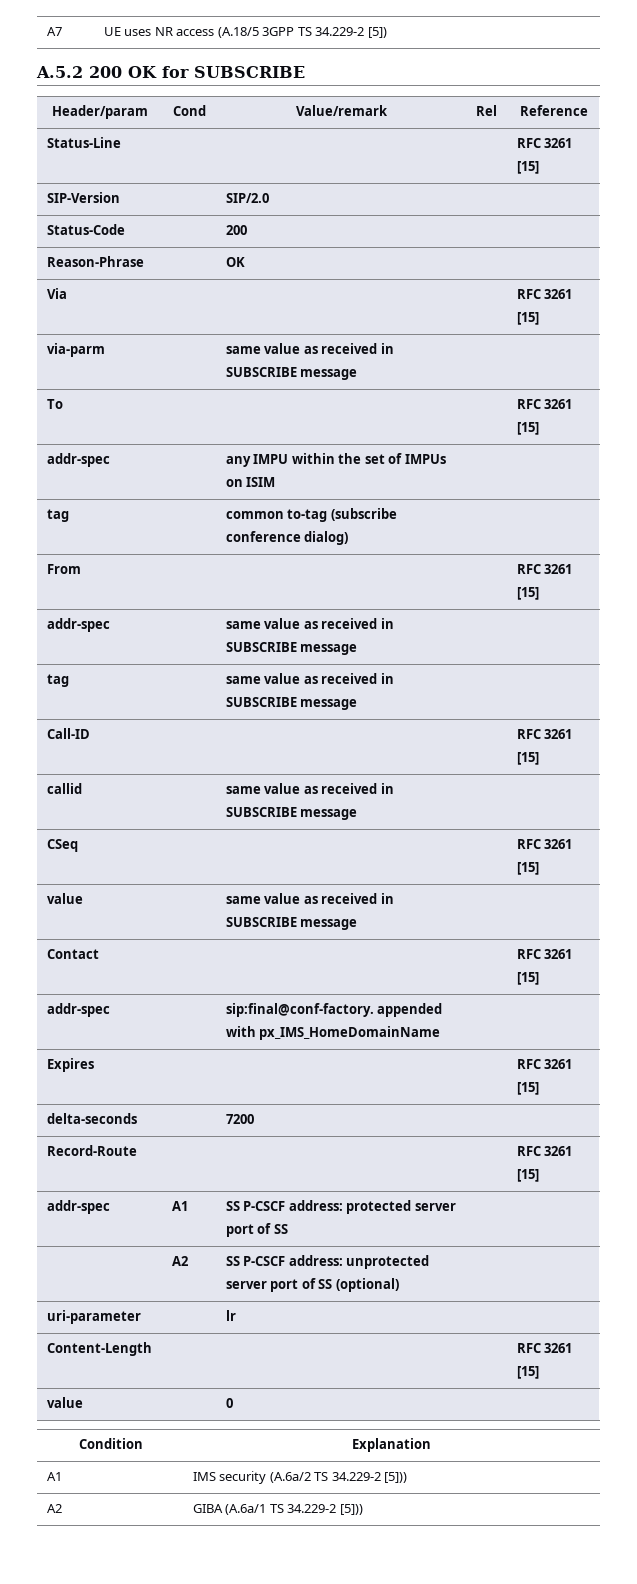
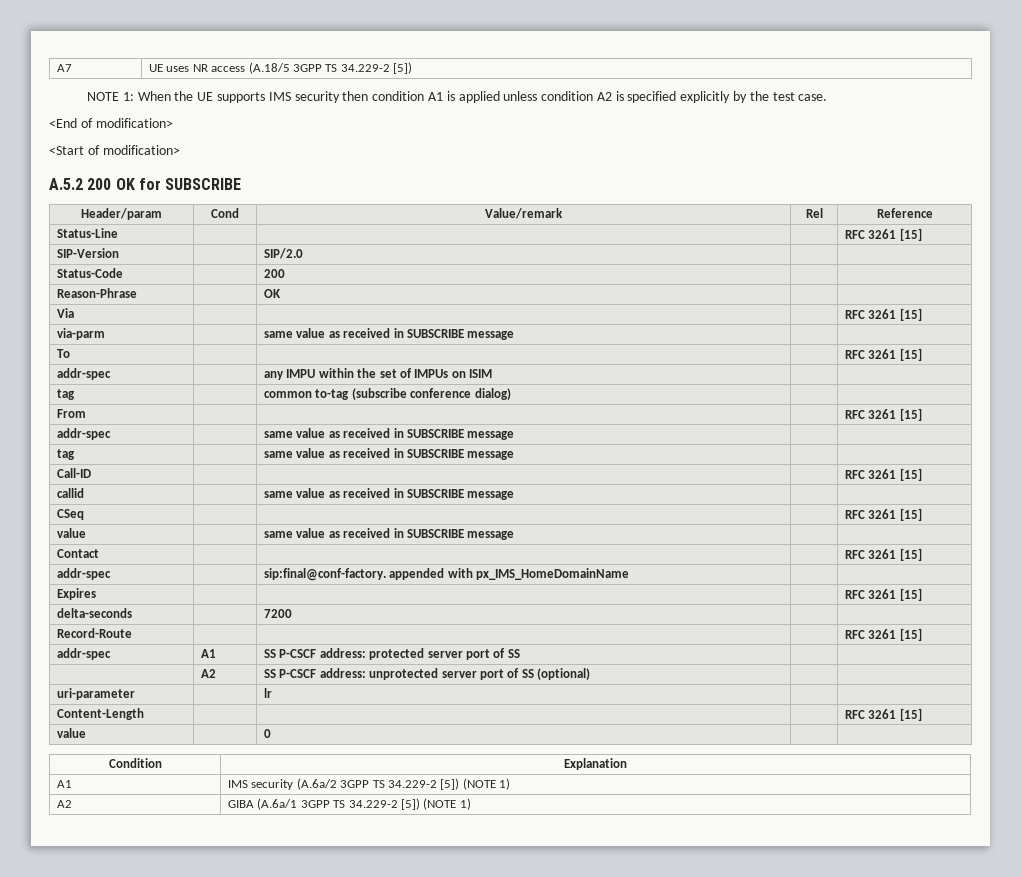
(387, 32) none -> [87,91,828,103] [49,118,173,128] [49,145,180,155] // NOTE 1: When the UE supports IMS security then condition A1 is applied unless condition A2 is specified explicitly by the test case. // <End of modification> // <Start of modification>
[314,1472,408,1483] TS 34.229-2 [5])) -> [340,778,511,790] 3GPP TS 34.229-2 [5]) (NOTE 1)
[269,1504,363,1515] TS 34.229-2 [5])) -> [300,798,471,810] 3GPP TS 34.229-2 [5]) (NOTE 1)

